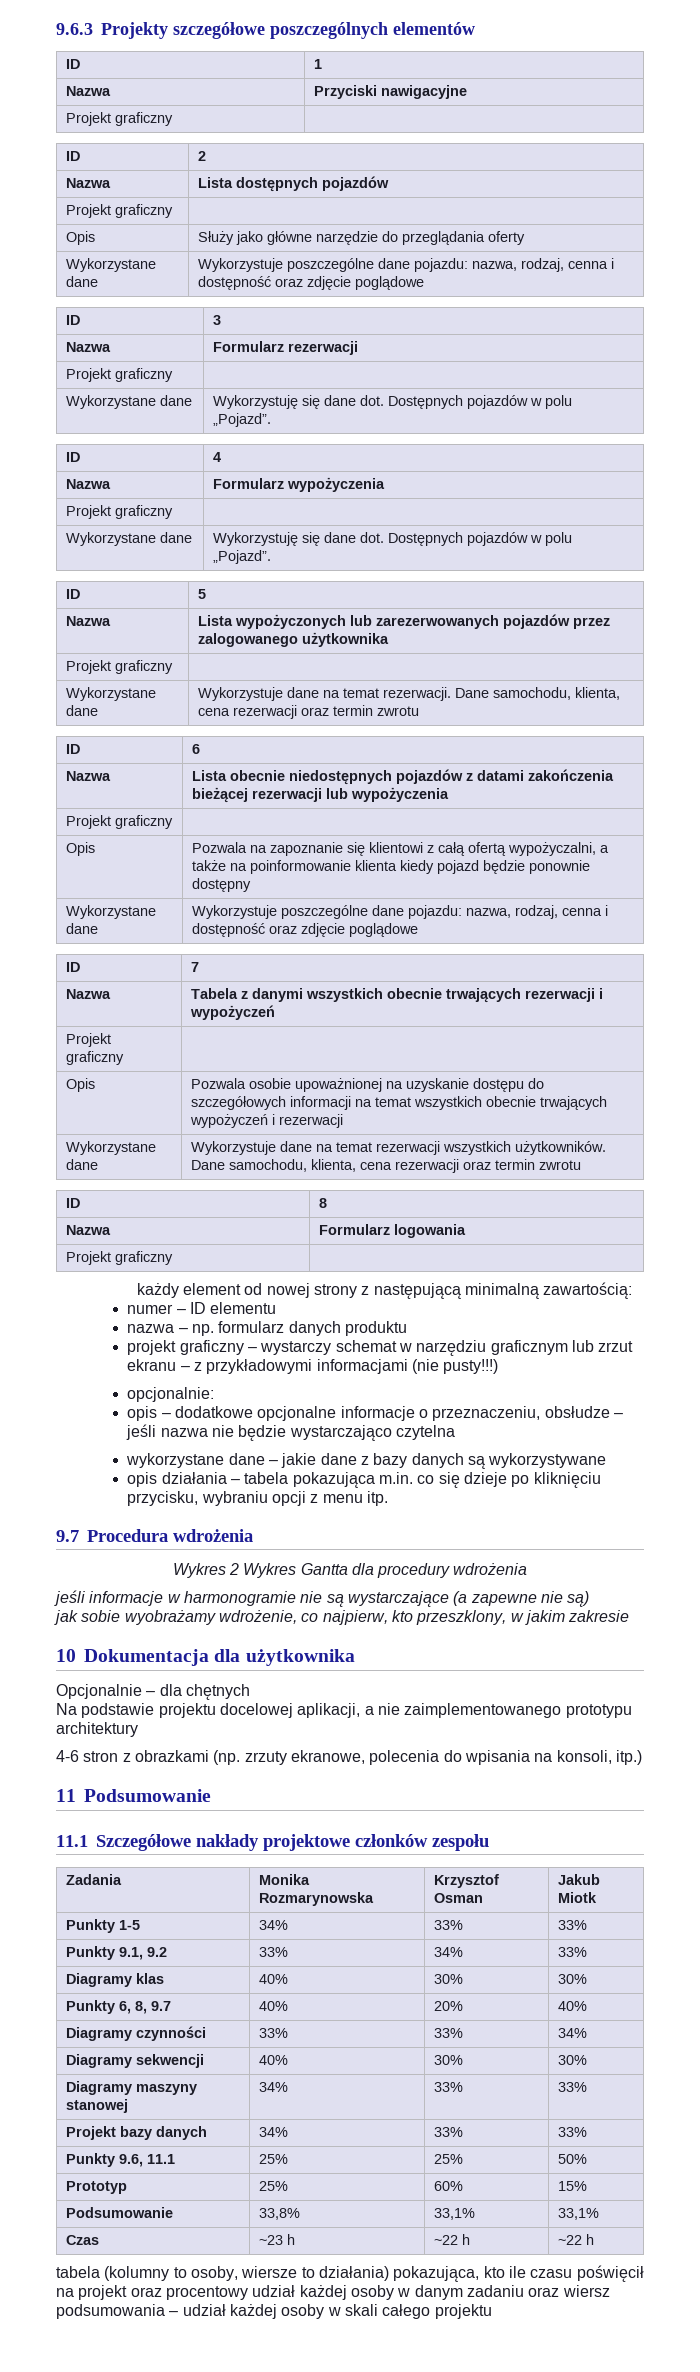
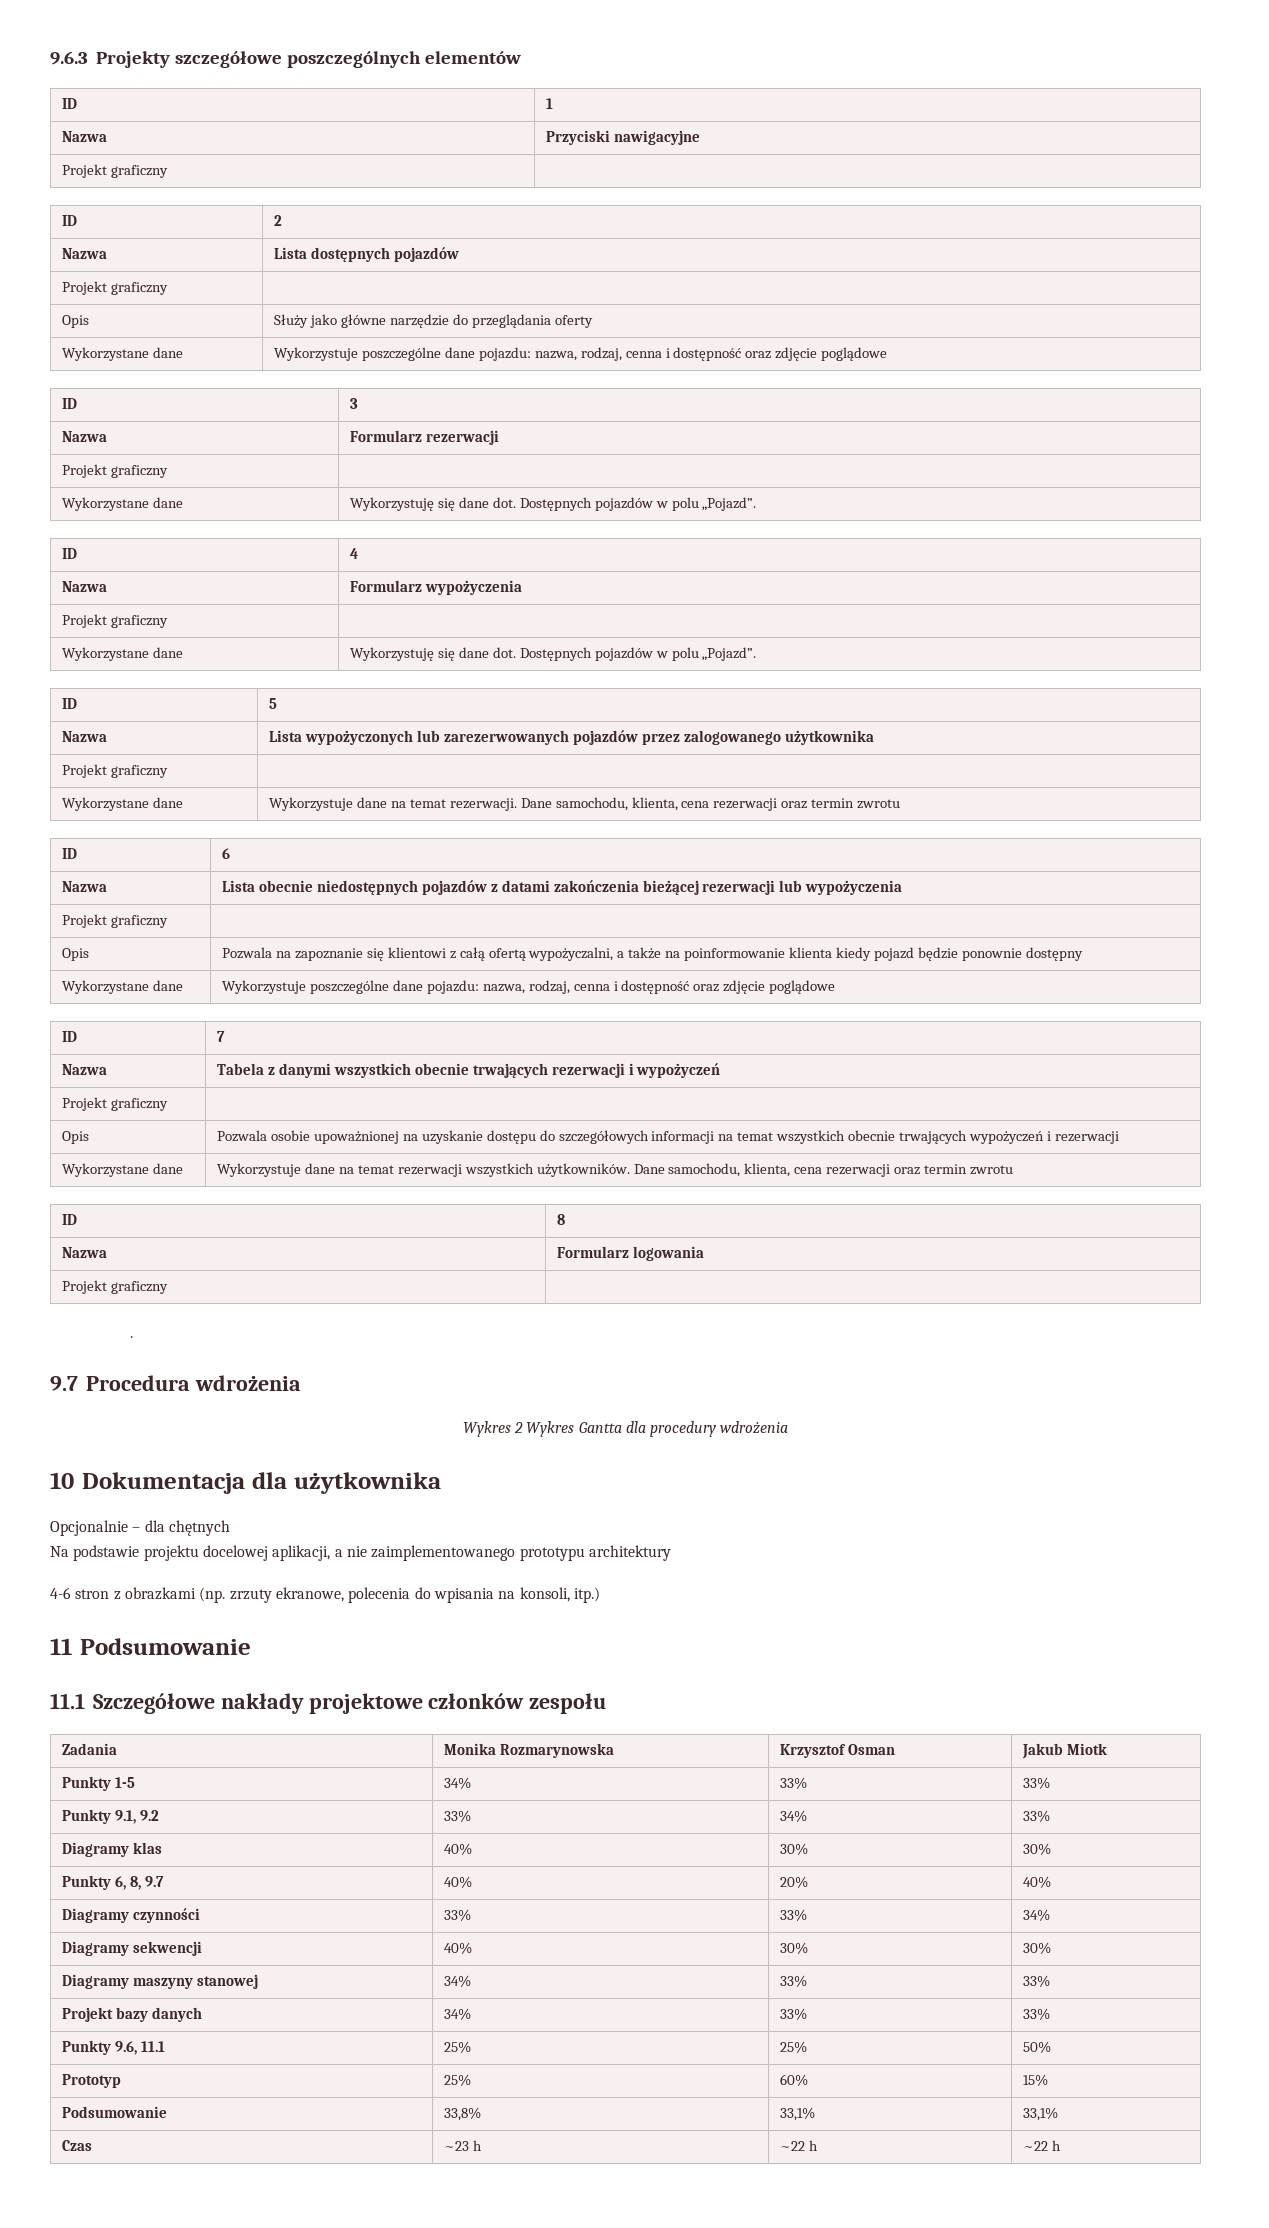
[136,1282,633,1299] [127,1302,277,1314] [127,1321,407,1336] [127,1340,634,1356] [127,1359,499,1374] [127,1387,215,1402] [127,1406,623,1421] [126,1424,455,1441] [126,1453,607,1469] [127,1472,601,1488] [127,1491,388,1506] każdy element od nowej strony z następującą minimalną zawartością: // numer – ID elementu // nazwa – np. formularz danych produktu // projekt graficzny – wystarczy schemat w narzędziu graficznym lub zrzut ekranu – z przykładowymi informacjami (nie pusty!!!) // opcjonalnie: // opis – dodatkowe opcjonalne informacje o przeznaczeniu, obsłudze – jeśli nazwa nie będzie wystarczająco czytelna // wykorzystane dane – jakie dane z bazy danych są wykorzystywane // opis działania – tabela pokazująca m.in. co się dzieje po kliknięciu przycisku, wybraniu opcji z menu itp. -> [129,1336,133,1338] .
[54,1590,590,1607] [54,1610,630,1625] // jeśli informacje w harmonogramie nie są wystarczające (a zapewne nie są) // jak sobie wyobrażamy wdrożenie, co najpierw, kto przeszklony, w jakim zakresie -> (789, 1427) none
[56,2265,644,2282] [56,2285,610,2300] [56,2304,492,2319] // tabela (kolumny to osoby, wiersze to działania) pokazująca, kto ile czasu poświęcił na projekt oraz procentowy udział każdej osoby w danym zadaniu oraz wiersz podsumowania – udział każdej osoby w skali całego projektu -> (1062, 2145) none

